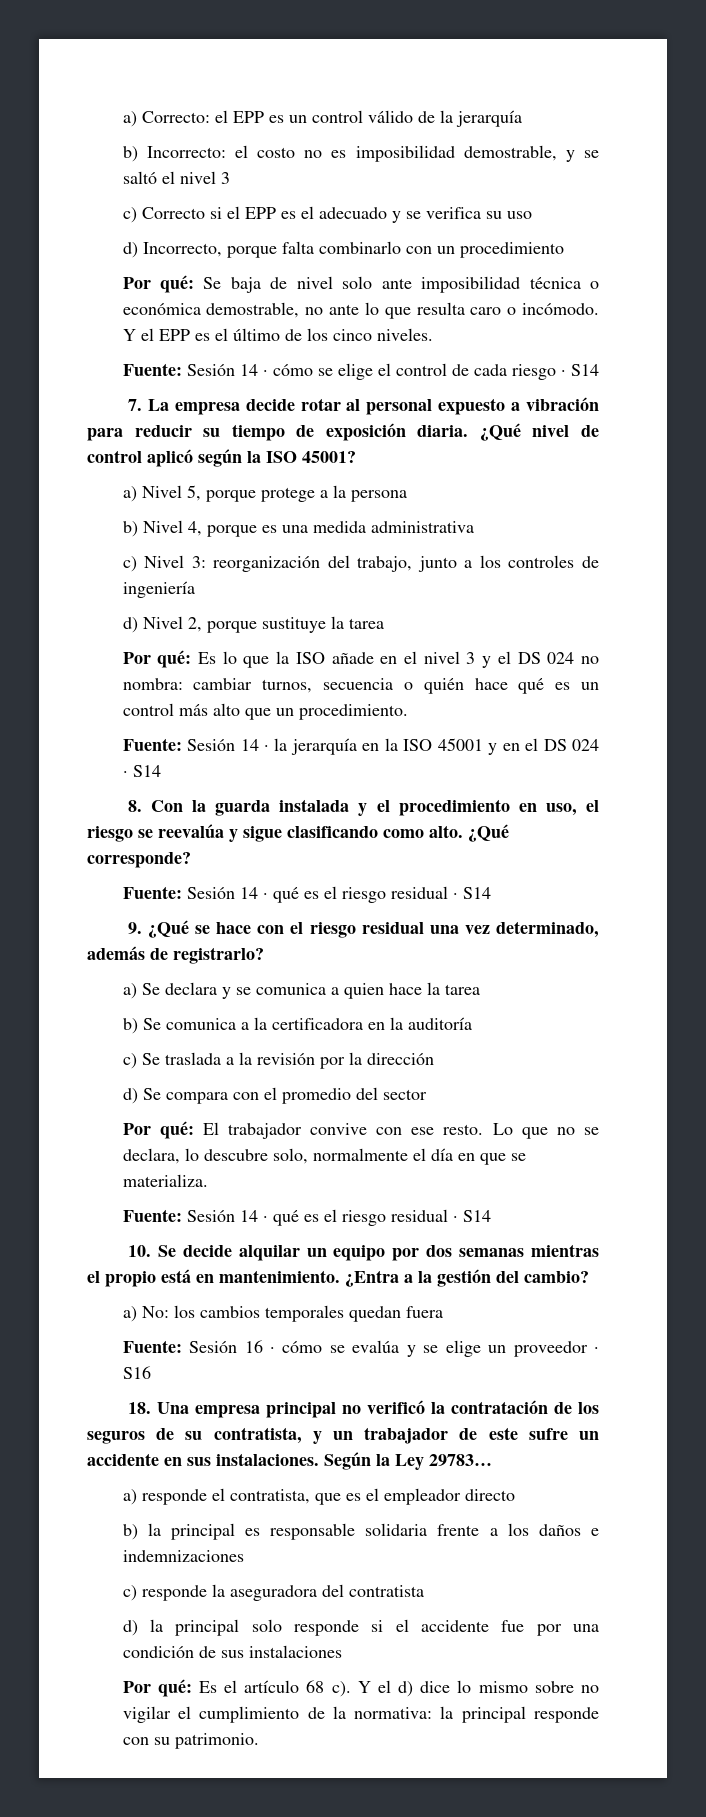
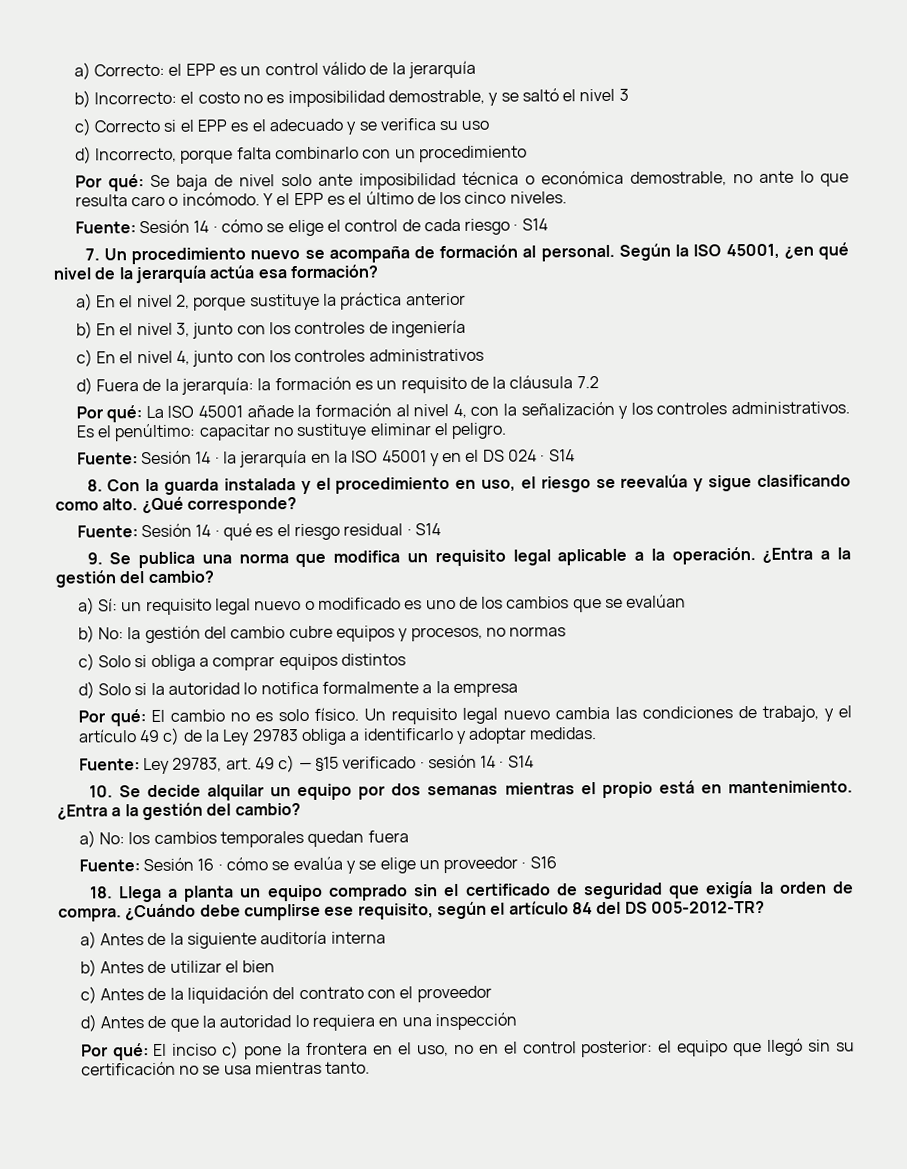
[147,397,600,415] [87,423,599,441] [87,449,356,467] [122,485,407,502] [122,520,474,537] [122,555,599,572] [122,581,195,598] [122,616,384,633] [122,650,600,668] [122,678,599,694] [122,703,408,720] La empresa decide rotar al personal expuesto a vibración para reducir su tiempo de exposición diaria. ¿Qué nivel de control aplicó según la ISO 45001? // a) Nivel 5, porque protege a la persona // b) Nivel 4, porque es una medida administrativa // c) Nivel 3: reorganización del trabajo, junto a los controles de ingeniería // d) Nivel 2, porque sustituye la tarea // Por qué: Es lo que la ISO añade en el nivel 3 y el DS 024 no nombra: cambiar turnos, secuencia o quién hace qué es un control más alto que un procedimiento. -> [103,242,849,265] [53,264,378,284] [75,292,466,311] [75,319,466,339] [75,348,484,367] [75,375,599,395] [75,401,850,423] [75,422,508,442] Un procedimiento nuevo se acompaña de formación al personal. Según la ISO 45001, ¿en qué nivel de la jerarquía actúa esa formación? // a) En el nivel 2, porque sustituye la práctica anterior // b) En el nivel 3, junto con los controles de ingeniería // c) En el nivel 4, junto con los controles administrativos // d) Fuera de la jerarquía: la formación es un requisito de la cláusula 7.2 // Por qué: La ISO 45001 añade la formación al nivel 4, con la señalización y los controles administrativos. Es el penúltimo: capacitar no sustituye eliminar el peligro.
[148,920,599,938] [87,946,264,964] [122,982,480,999] [122,1017,472,1034] [122,1052,434,1069] [122,1087,427,1104] [122,1121,599,1139] [122,1148,526,1165] [122,1174,208,1187] [122,1209,448,1226] ¿Qué se hace con el riesgo residual una vez determinado, además de registrarlo? // a) Se declara y se comunica a quien hace la tarea // b) Se comunica a la certificadora en la auditoría // c) Se traslada a la revisión por la dirección // d) Se compara con el promedio del sector // Por qué: El trabajador convive con ese resto. Lo que no se declara, lo descubre solo, normalmente el día en que se materializa. // Fuente: Sesión 14 · qué es el riesgo residual -> [109,546,851,569] [55,570,214,588] [77,594,687,616] [77,625,567,644] [77,653,406,672] [77,681,518,699] [77,705,852,727] [77,727,598,746] [78,754,497,775] Se publica una norma que modifica un requisito legal aplicable a la operación. ¿Entra a la gestión del cambio? // a) Sí: un requisito legal nuevo o modificado es uno de los cambios que se evalúan // b) No: la gestión del cambio cubre equipos y procesos, no normas // c) Solo si obliga a comprar equipos distintos // d) Solo si la autoridad lo notifica formalmente a la empresa // Por qué: El cambio no es solo físico. Un requisito legal nuevo cambia las condiciones de trabajo, y el artículo 49 c) de la Ley 29783 obliga a identificarlo y adoptar medidas. // Fuente: Ley 29783, art. 49 c) — §15 verificado · sesión 14
[156,1400,599,1418] [87,1427,599,1444] [87,1452,492,1470] [122,1488,515,1505] [122,1523,599,1540] [122,1550,244,1562] [122,1584,424,1601] [122,1619,599,1636] [122,1645,342,1658] [122,1679,599,1697] [122,1706,599,1723] [122,1733,259,1749] Una empresa principal no verificó la contratación de los seguros de su contratista, y un trabajador de este sufre un accidente en sus instalaciones. Según la Ley 29783… // a) responde el contratista, que es el empleador directo // b) la principal es responsable solidaria frente a los daños e indemnizaciones // c) responde la aseguradora del contratista // d) la principal solo responde si el accidente fue por una condición de sus instalaciones // Por qué: Es el artículo 68 c). Y el d) dice lo mismo sobre no vigilar el cumplimiento de la normativa: la principal responde con su patrimonio. -> [117,881,854,903] [58,900,765,922] [79,930,386,949] [79,959,276,977] [79,985,492,1004] [79,1012,517,1032] [80,1038,856,1061] [80,1061,371,1076] Llega a planta un equipo comprado sin el certificado de seguridad que exigía la orden de compra. ¿Cuándo debe cumplirse ese requisito, según el artículo 84 del DS 005-2012-TR? // a) Antes de la siguiente auditoría interna // b) Antes de utilizar el bien // c) Antes de la liquidación del contrato con el proveedor // d) Antes de que la autoridad lo requiera en una inspección // Por qué: El inciso c) pone la frontera en el uso, no en el control posterior: el equipo que llegó sin su certificación no se usa mientras tanto.

